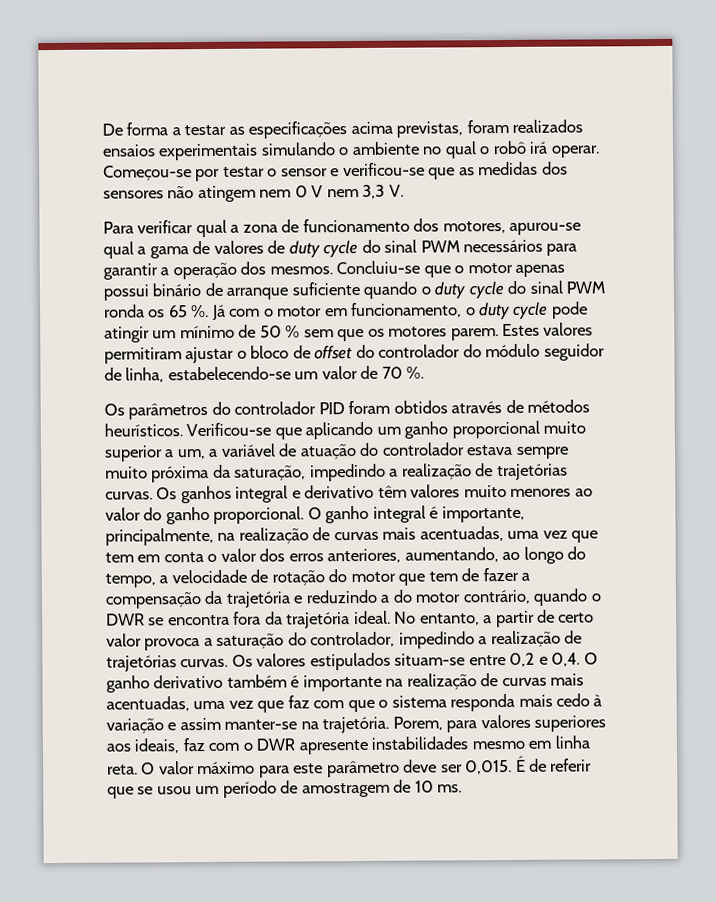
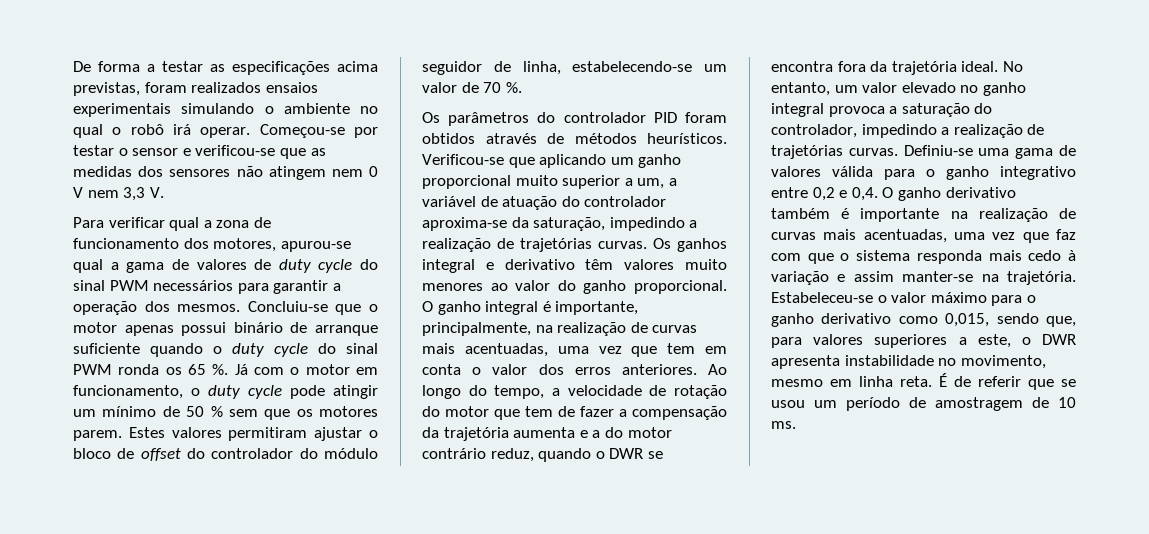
[466,444,569,459] [105,465,210,483] estava sempre muito próxima -> [422,217,507,231] aproxima-se
[327,547,521,564] anteriores, aumentando, ao -> [621,364,727,375] anteriores. Ao
[293,589,378,604] e reduzindo -> [513,427,588,438] aumenta e
[462,589,531,605] contrário, -> [422,448,534,462] contrário reduz,
[483,609,595,628] [106,633,142,647] a partir de certo valor -> [834,82,1026,96] [771,103,824,117] um valor elevado no ganho integral
[231,652,466,671] Os valores estipulados situam-se -> [903,145,1076,159] [771,166,1076,180] Definiu-se uma gama de valores válida para o ganho integrativo
[392,714,607,733] [106,735,590,755] [107,759,513,778] Porem, para valores superiores aos ideais, faz com o DWR apresente instabilidades mesmo em linha reta. O valor máximo para este parâmetro deve ser 0,015. -> [771,292,1036,306] [771,313,1076,327] [771,334,1076,348] [771,355,1046,369] [771,376,932,387] Estabeleceu-se o valor máximo para o ganho derivativo como 0,015, sendo que, para valores superiores a este, o DWR apresenta instabilidade no movimento, mesmo em linha reta.

